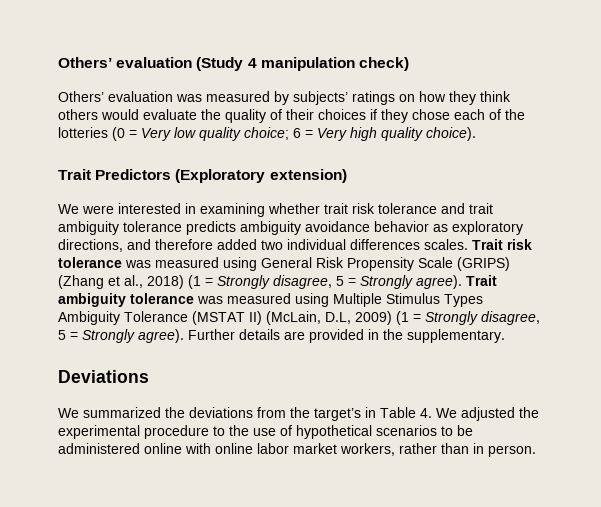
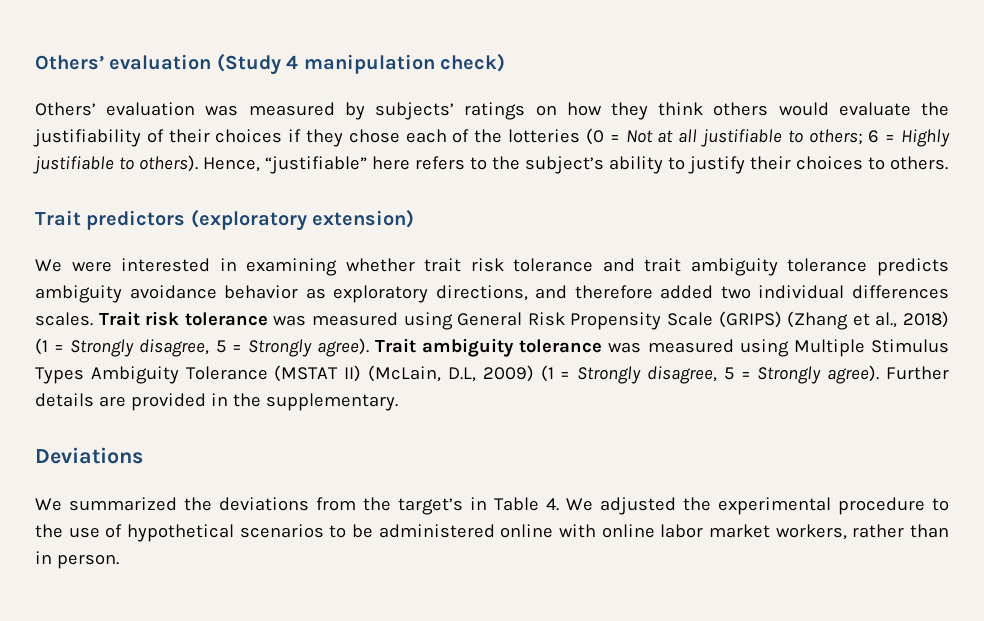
[225,109,266,123] quality -> [33,129,141,147] justifiability
[141,127,476,141] [58,169,266,183] Very low quality choice; 6 = Very high quality choice). // Trait Predictors (Exploratory -> [625,129,951,147] [33,155,948,174] [35,209,307,231] Not at all justifiable to others; 6 = Highly justifiable to others). Hence, “justifiable” here refers to the subject’s ability to justify their choices to others. // Trait predictors (exploratory

